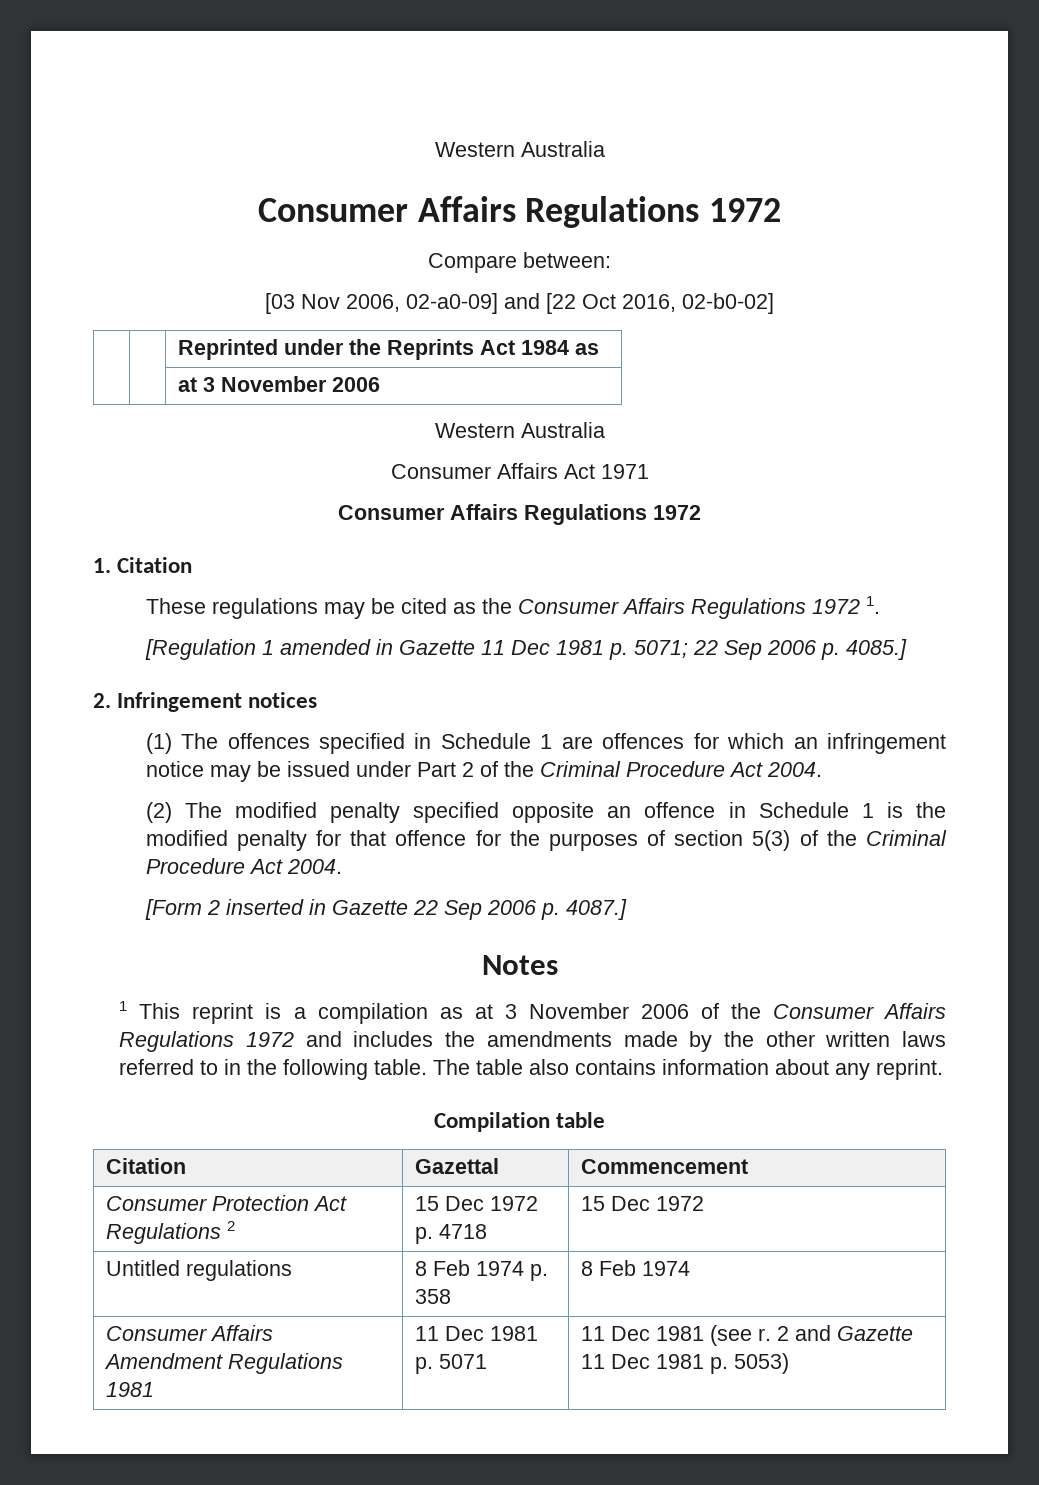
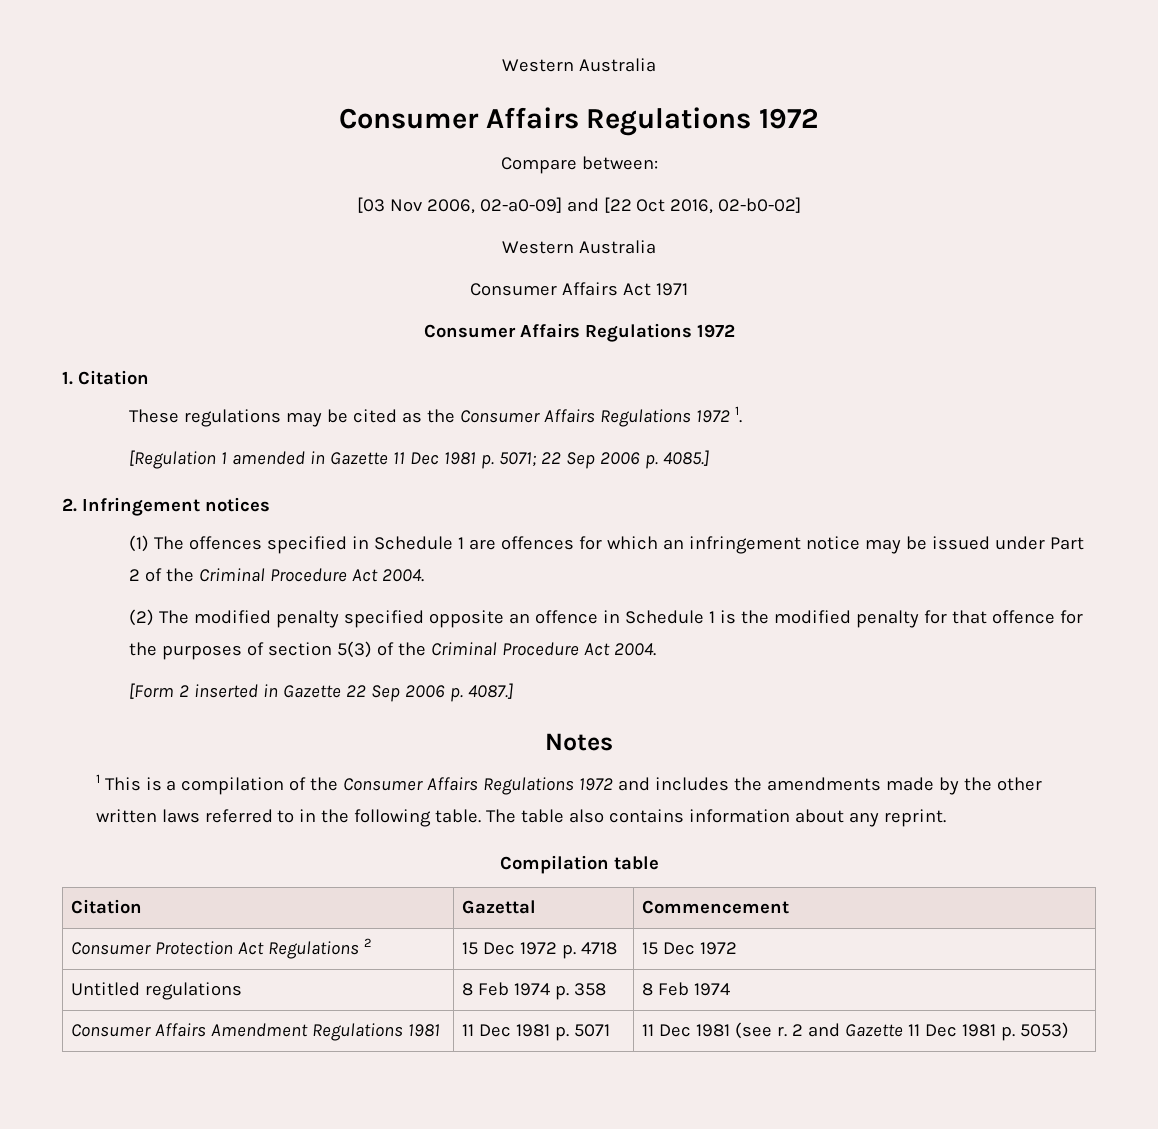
[177,339,599,360] [177,376,380,392] // | | Reprinted under the Reprints Act 1984 as // | | at 3 November 2006 -> (802, 205) none
[192,1003,254,1024] reprint -> (141, 784) none
[439,1003,689,1019] as at 3 November 2006 -> (285, 786) none

